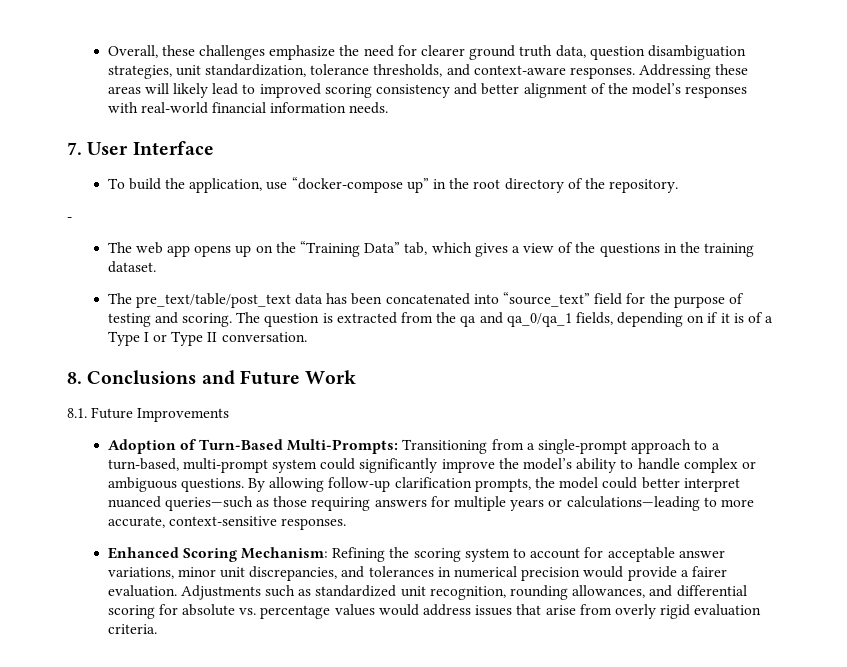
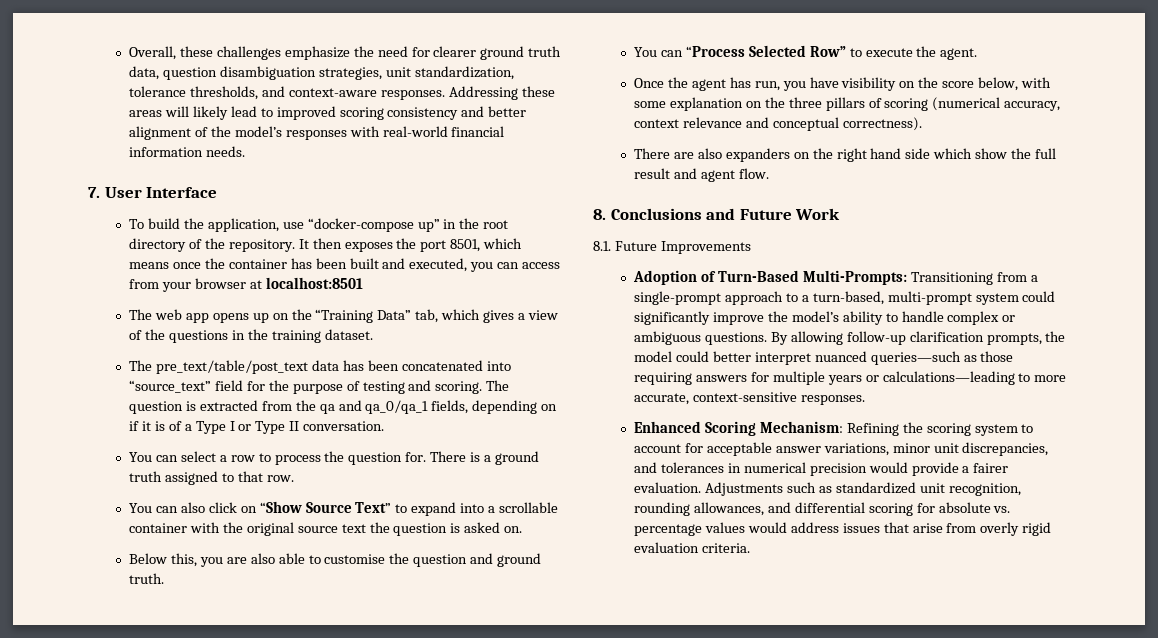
[67,217,72,221] // - -> [298,238,523,252] [129,258,561,272] [129,277,363,292] It then exposes the port 8501, which means once the container has been built and executed, you can access from your browser at localhost:8501
(307, 337) none -> [129,451,539,465] [129,471,294,485] [129,501,558,516] [129,522,523,536] [129,553,542,567] [129,573,165,584] [634,45,978,60] [634,77,1051,91] [634,97,1061,111] [634,117,922,131] [634,148,1056,162] [634,168,769,182] // You can select a row to process the question for. There is a ground truth assigned to that row. // You can also click on “Show Source Text” to expand into a scrollable container with the original source text the question is asked on. // Below this, you are also able to customise the question and ground truth. // You can “Process Selected Row” to execute the agent. // Once the agent has run, you have visibility on the score below, with some explanation on the three pillars of scoring (numerical accuracy, context relevance and conceptual correctness). // There are also expanders on the right hand side which show the full result and agent flow.

